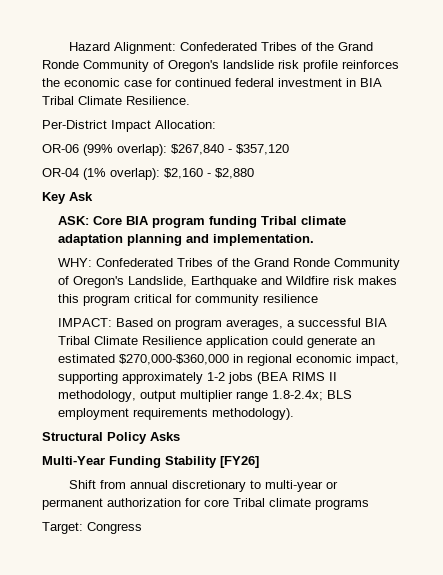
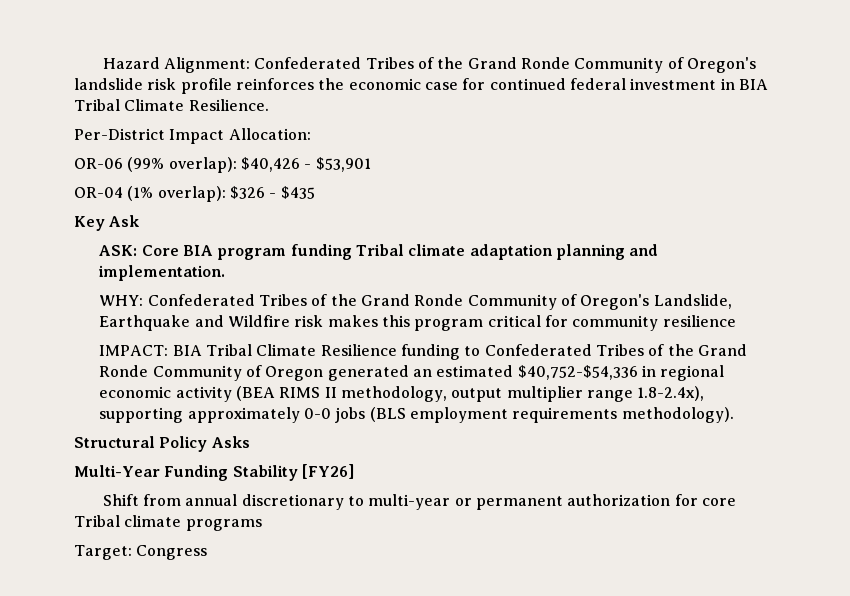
[171,144,289,155] $267,840 - $357,120 -> [240,157,371,172] $40,426 - $53,901
[164,168,254,179] $2,160 - $2,880 -> [229,186,315,199] $326 - $435
[116,318,388,330] [58,336,358,348] Based on program averages, a successful BIA Tribal Climate Resilience application could generate -> [172,344,747,360] [99,365,409,381] BIA Tribal Climate Resilience funding to Confederated Tribes of the Grand Ronde Community of Oregon generated
[119,354,230,365] $270,000-$360,000 -> [517,365,638,380] $40,752-$54,336
[356,354,400,366] [58,372,254,384] impact, supporting approximately 1-2 jobs -> [175,386,232,402] activity
[272,390,353,401] 1.8-2.4x; BLS -> [637,386,705,401] [99,407,406,423] 1.8-2.4x), supporting approximately 0-0 jobs (BLS

